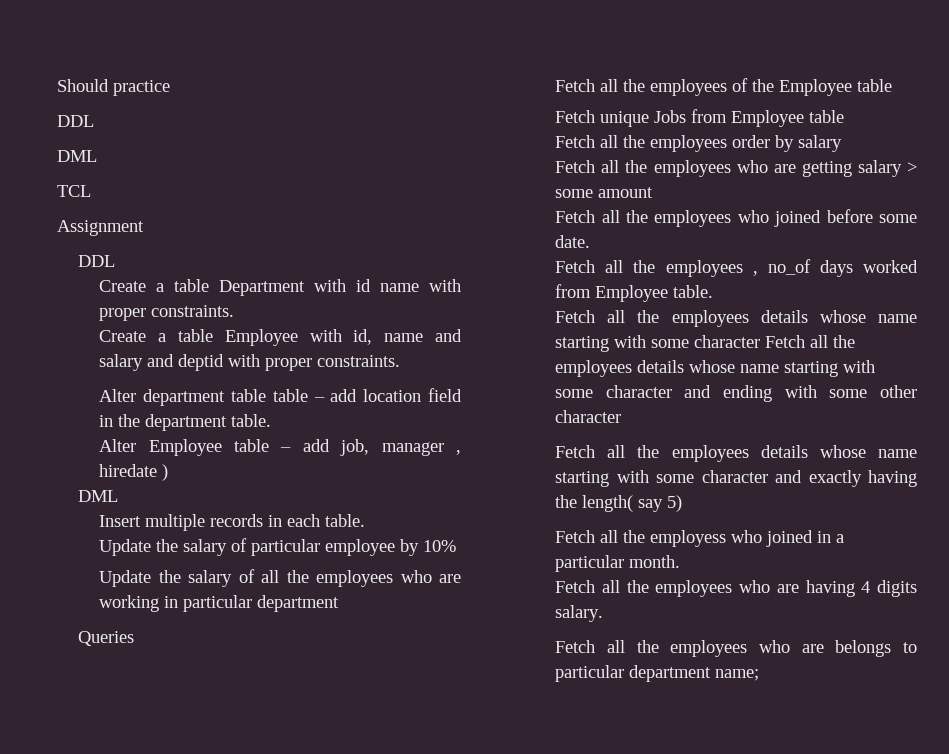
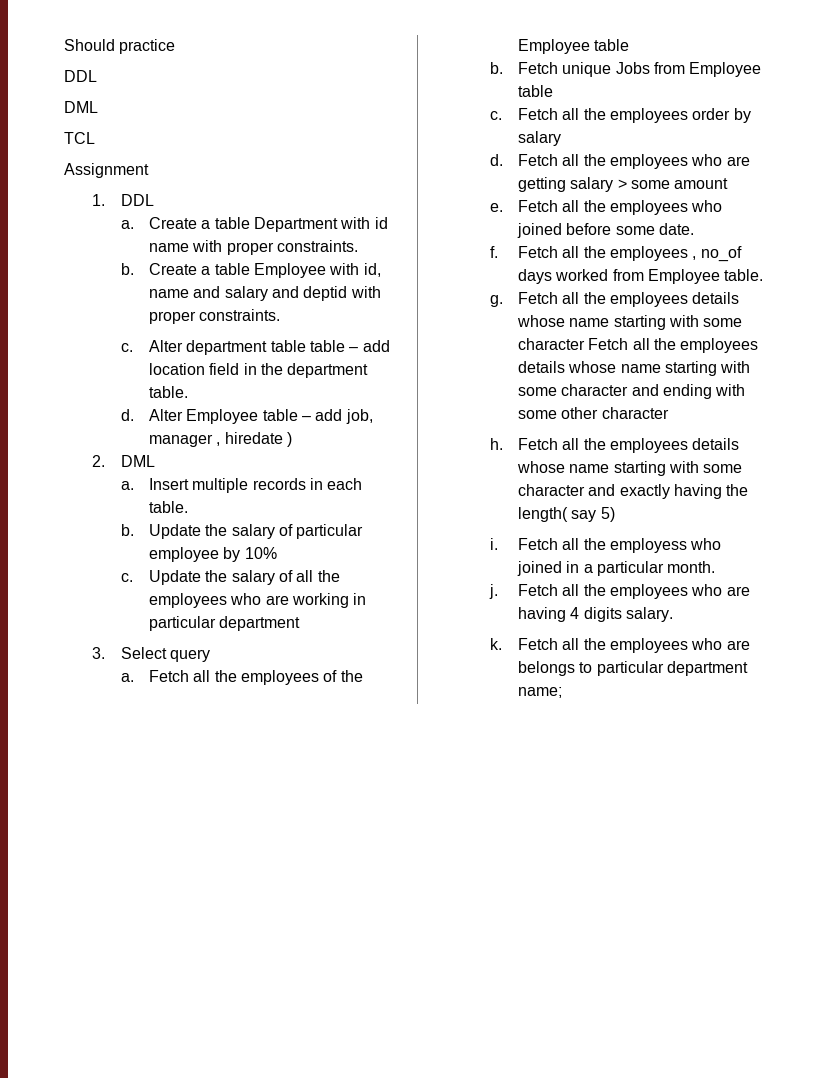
[78,255,116,267] DDL // -> [92,194,154,206] [120,220,134,229] 1. DDL // a.
(235, 311) none -> [120,263,134,275] b.
(401, 361) none -> [120,343,133,352] c.
(272, 420) none -> [120,409,134,421] d.
[78,490,119,502] DML // -> [92,455,155,467] [120,481,134,490] 2. DML // a.
(366, 520) none -> [120,524,134,536] b.
(457, 546) none -> [120,573,133,582] c.
[78,631,135,646] Queries // -> [92,647,211,662] [120,673,134,682] 3. Select query // a.
(893, 85) none -> [489,62,503,74] b.
(845, 116) none -> [489,111,502,120] c.
(843, 143) none -> [489,154,503,166] d.
(654, 192) none -> [489,203,503,212] e.
(591, 241) none -> [489,246,498,258] f.
(714, 291) none -> [489,295,503,307] g.
(622, 416) none -> [489,438,503,450] h.
(683, 503) none -> [489,538,498,550] i.
(681, 561) none -> [488,584,498,599] j.
(604, 613) none -> [489,638,502,650] k.

